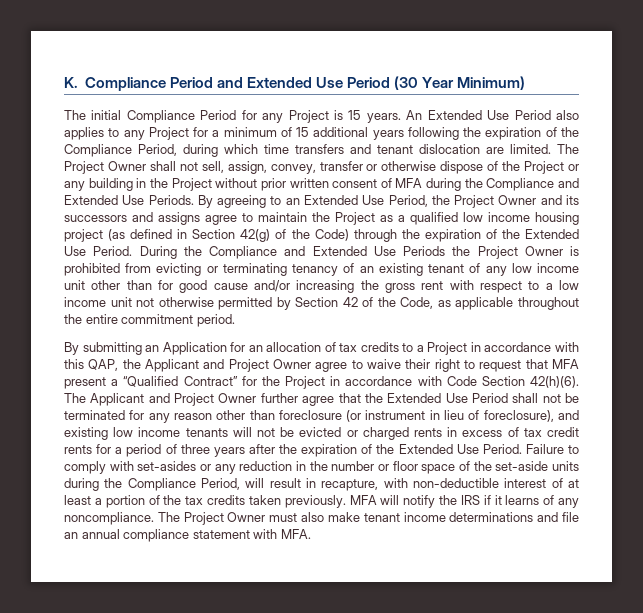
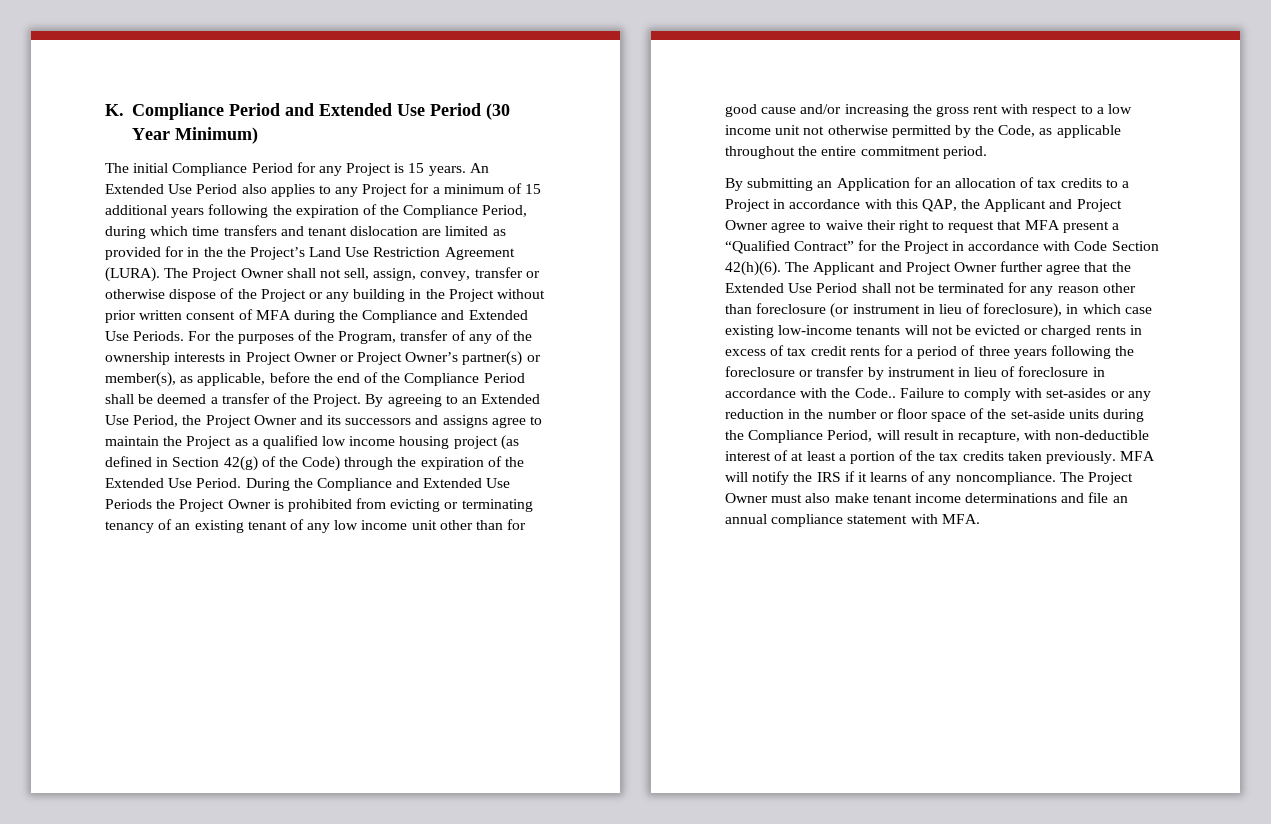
[510,144,551,154] limited. -> [445,226,506,236] [105,246,515,260] [105,267,160,282] limited as provided for in the the Project’s Land Use Restriction Agreement (LURA).
(194, 200) none -> [188,330,533,344] [105,351,541,366] [105,372,525,387] [105,393,362,407] For the purposes of the Program, transfer of any of the ownership interests in Project Owner or Project Owner’s partner(s) or member(s), as applicable, before the end of the Compliance Period shall be deemed a transfer of the Project.
[295,297,374,307] Section 42 of -> (971, 131) none
[558,410,580,420] [64,427,181,440] and existing low income -> [1066,304,1152,314] [725,325,853,338] in which case existing low-income
[248,444,522,457] after the expiration of the Extended Use Period. -> [1051,345,1135,359] [725,366,1105,380] [725,388,896,398] following the foreclosure or transfer by instrument in lieu of foreclosure in accordance with the Code..

